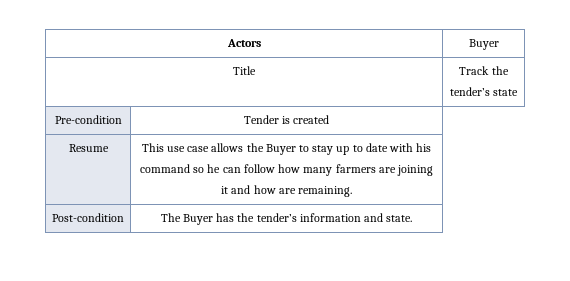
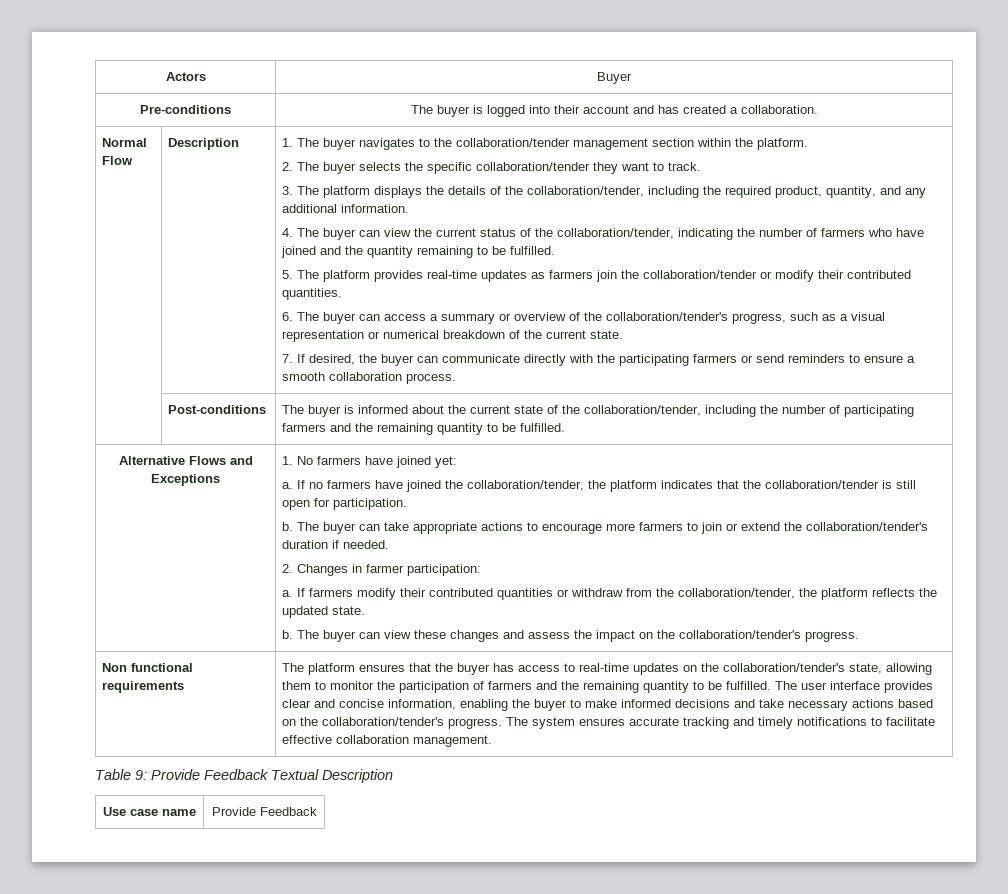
[233,66,256,75] [459,66,509,75] [449,87,519,96] [54,115,122,124] [243,115,330,124] [68,144,109,152] [141,143,432,155] [139,164,434,176] [221,185,352,197] [52,213,124,222] [160,213,413,225] Title | Track the tender’s state // Pre-condition | Tender is created // Resume | This use case allows the Buyer to stay up to date with his command so he can follow how many farmers are joining it and how are remaining. // Post-condition | The Buyer has the tender’s information and state. -> [140,105,231,114] [410,105,818,117] [101,138,147,147] [101,156,133,165] [167,138,239,150] [281,138,808,150] [281,162,701,174] [281,186,926,198] [281,204,409,213] [281,228,924,240] [280,246,555,258] [281,270,911,282] [281,288,342,300] [281,312,885,324] [281,330,623,342] [281,354,915,366] [281,372,456,384] [167,405,266,414] [281,405,914,417] [281,423,565,435] [118,456,253,465] [151,474,220,486] [281,456,457,468] [281,480,916,492] [281,498,407,510] [281,522,928,534] [281,540,389,549] [281,564,481,576] [281,588,937,600] [281,606,365,618] [281,630,859,642] [101,663,193,672] [101,681,184,693] [281,663,932,675] [281,681,933,693] [281,699,933,711] [281,717,935,729] [281,735,492,747] [95,769,393,783] [103,807,196,816] [211,807,317,816] Pre-conditions | The buyer is logged into their account and has created a collaboration. // Normal Flow | Description | 1. The buyer navigates to the collaboration/tender management section within the platform. // 2. The buyer selects the specific collaboration/tender they want to track. // 3. The platform displays the details of the collaboration/tender, including the required product, quantity, and any additional information. // 4. The buyer can view the current status of the collaboration/tender, indicating the number of farmers who have joined and the quantity remaining to be fulfilled. // 5. The platform provides real-time updates as farmers join the collaboration/tender or modify their contributed quantities. // 6. The buyer can access a summary or overview of the collaboration/tender's progress, such as a visual representation or numerical breakdown of the current state. // 7. If desired, the buyer can communicate directly with the participating farmers or send reminders to ensure a smooth collaboration process. // | Post-conditions | The buyer is informed about the current state of the collaboration/tender, including the number of participating farmers and the remaining quantity to be fulfilled. // Alternative Flows and Exceptions | 1. No farmers have joined yet: // a. If no farmers have joined the collaboration/tender, the platform indicates that the collaboration/tender is still open for participation. // b. The buyer can take appropriate actions to encourage more farmers to join or extend the collaboration/tender's duration if needed. // 2. Changes in farmer participation: // a. If farmers modify their contributed quantities or withdraw from the collaboration/tender, the platform reflects the updated state. // b. The buyer can view these changes and assess the impact on the collaboration/tender's progress. // Non functional requirements | The platform ensures that the buyer has access to real-time updates on the collaboration/tender's state, allowing them to monitor the participation of farmers and the remaining quantity to be fulfilled. The user interface provides clear and concise information, enabling the buyer to make informed decisions and take necessary actions based on the collaboration/tender's progress. The system ensures accurate tracking and timely notifications to facilitate effective collaboration management. // Table 9: Provide Feedback Textual Description // Use case name | Provide Feedback

